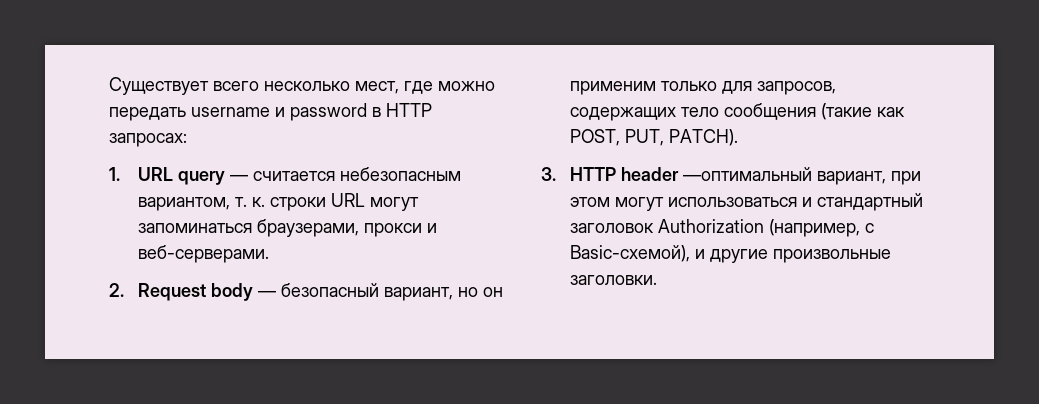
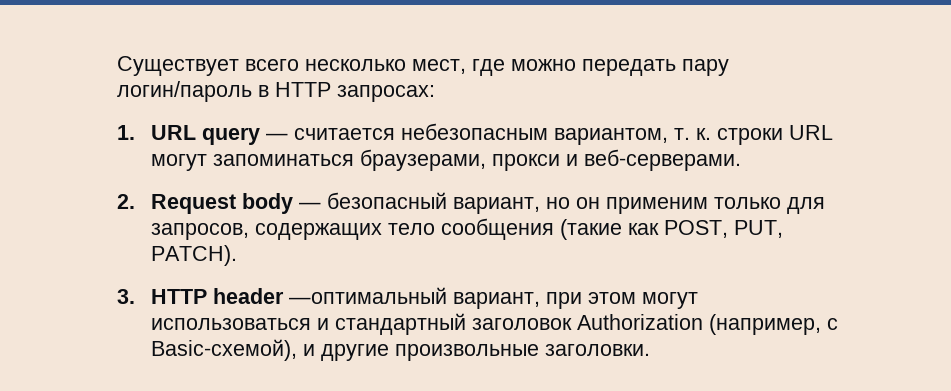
[191,103,367,121] username и password -> [682,59,729,76] [117,81,252,102] пару логин/пароль

